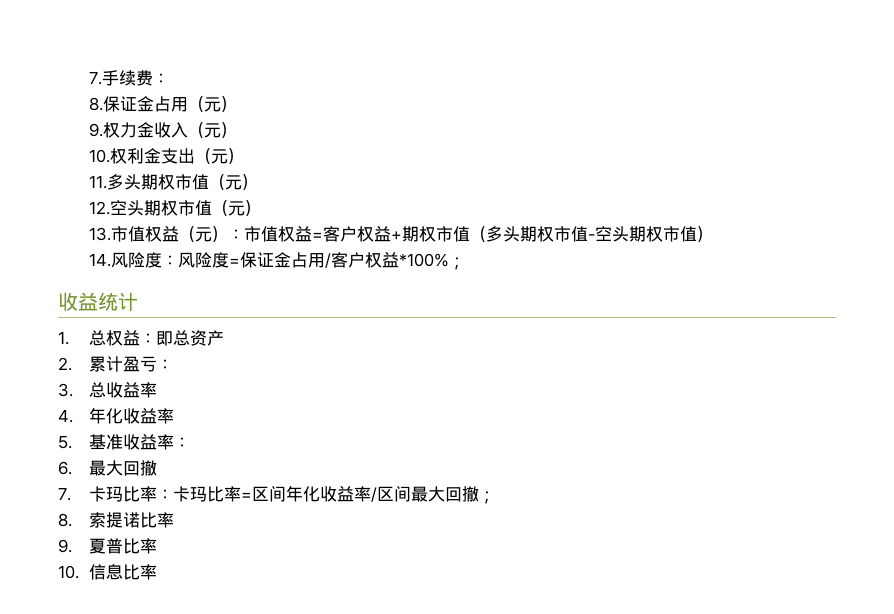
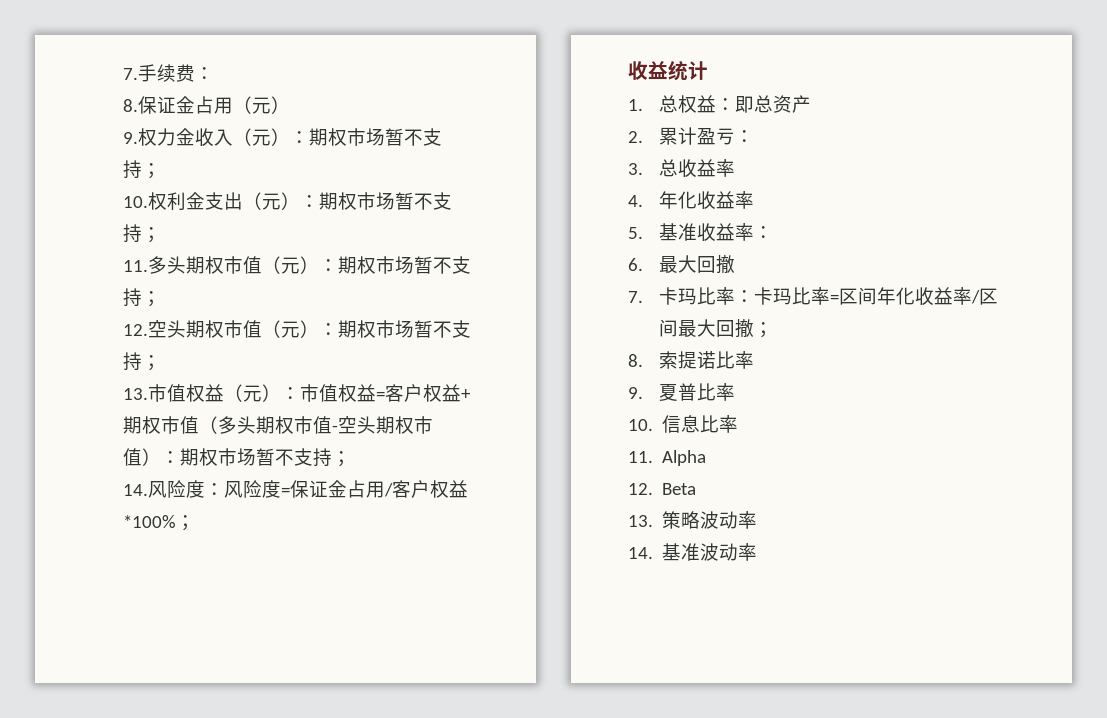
(238, 130) none -> [289,128,442,146] [122,160,161,179] ：期权市场暂不支持；
(245, 156) none -> [299,192,452,210] [122,224,161,243] ：期权市场暂不支持；
(259, 182) none -> [318,256,471,274] [122,288,161,307] ：期权市场暂不支持；
(262, 208) none -> [318,320,471,338] [122,352,161,371] ：期权市场暂不支持；
(714, 234) none -> [160,448,351,467] ：期权市场暂不支持；
(158, 572) none -> [628,450,707,466] [628,483,697,495] [628,511,758,529] [628,543,758,561] // 11. Alpha // 12. Beta // 13.策略波动率 // 14.基准波动率

